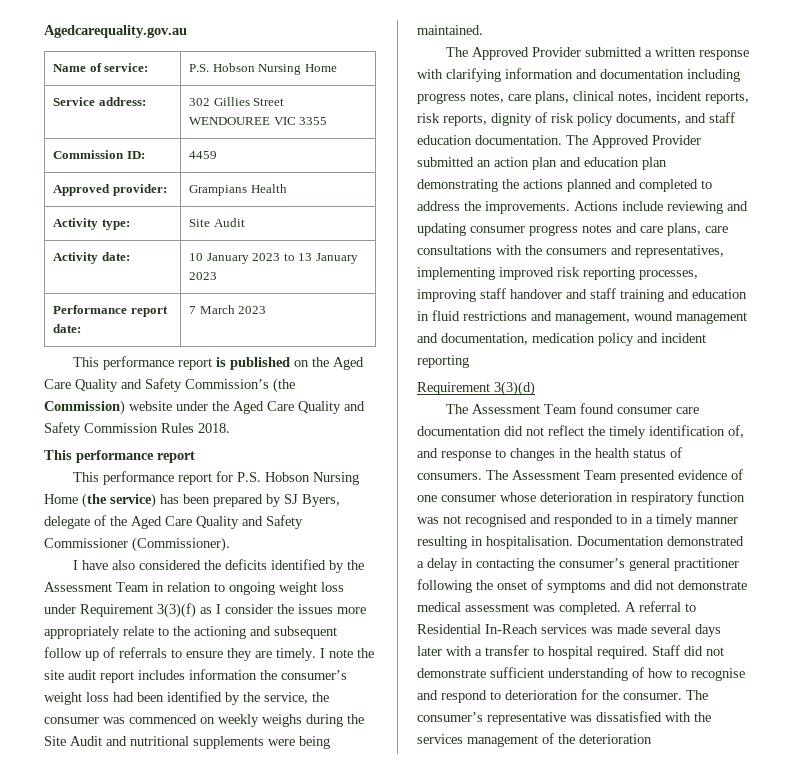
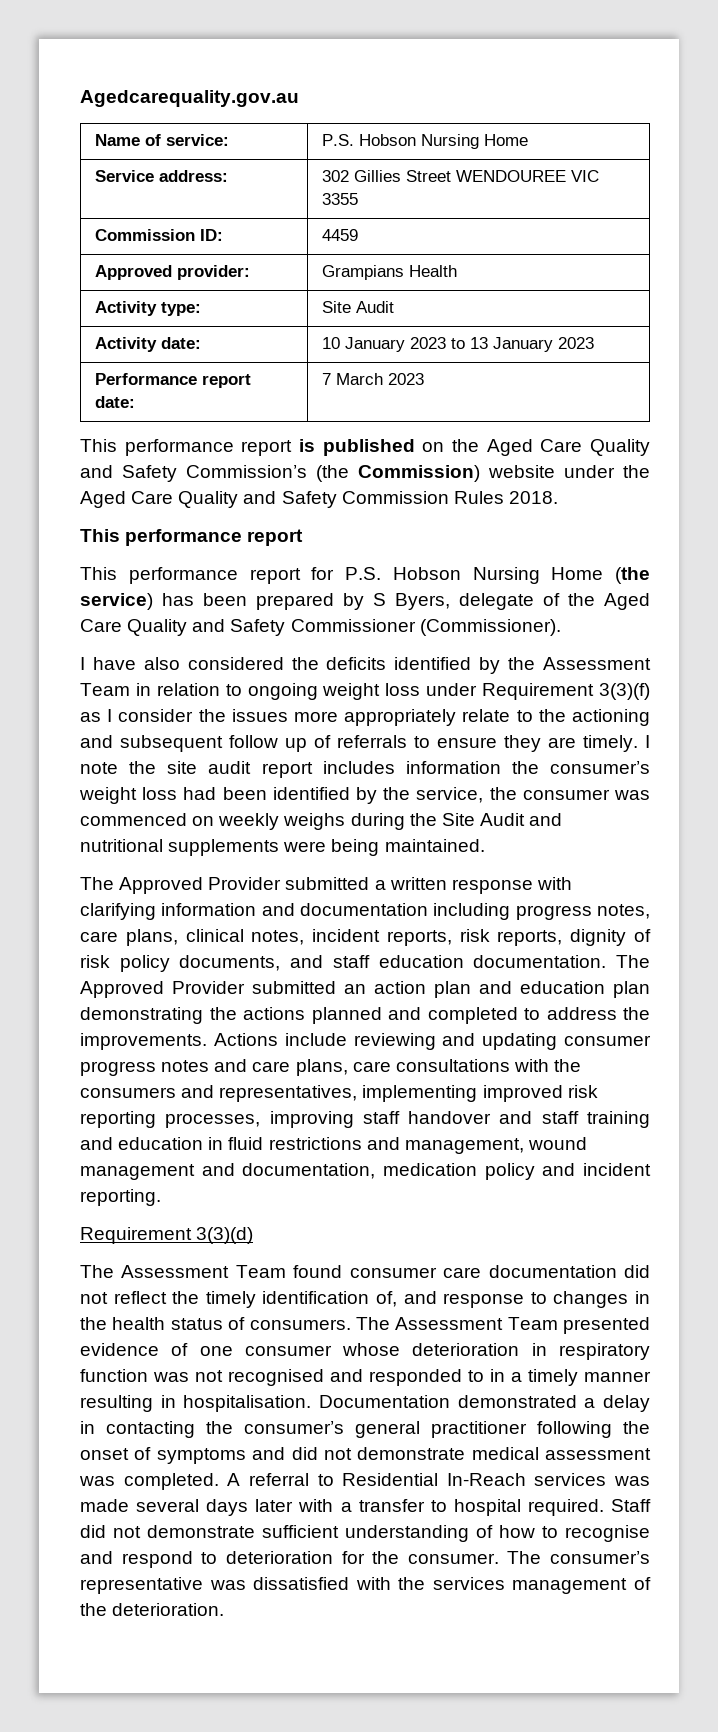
[284,494,298,504] SJ -> [373,593,386,606] S
[417,355,469,368] reporting -> [80,1189,161,1206] reporting.
[579,734,652,744] deterioration -> [112,1603,225,1616] deterioration.

